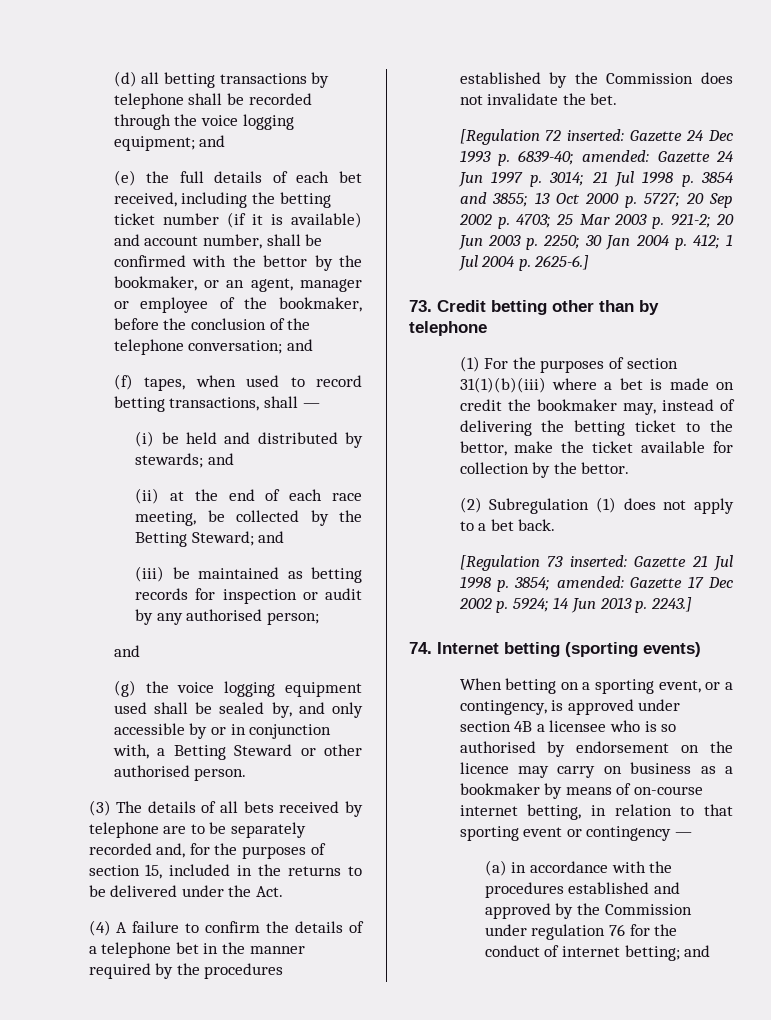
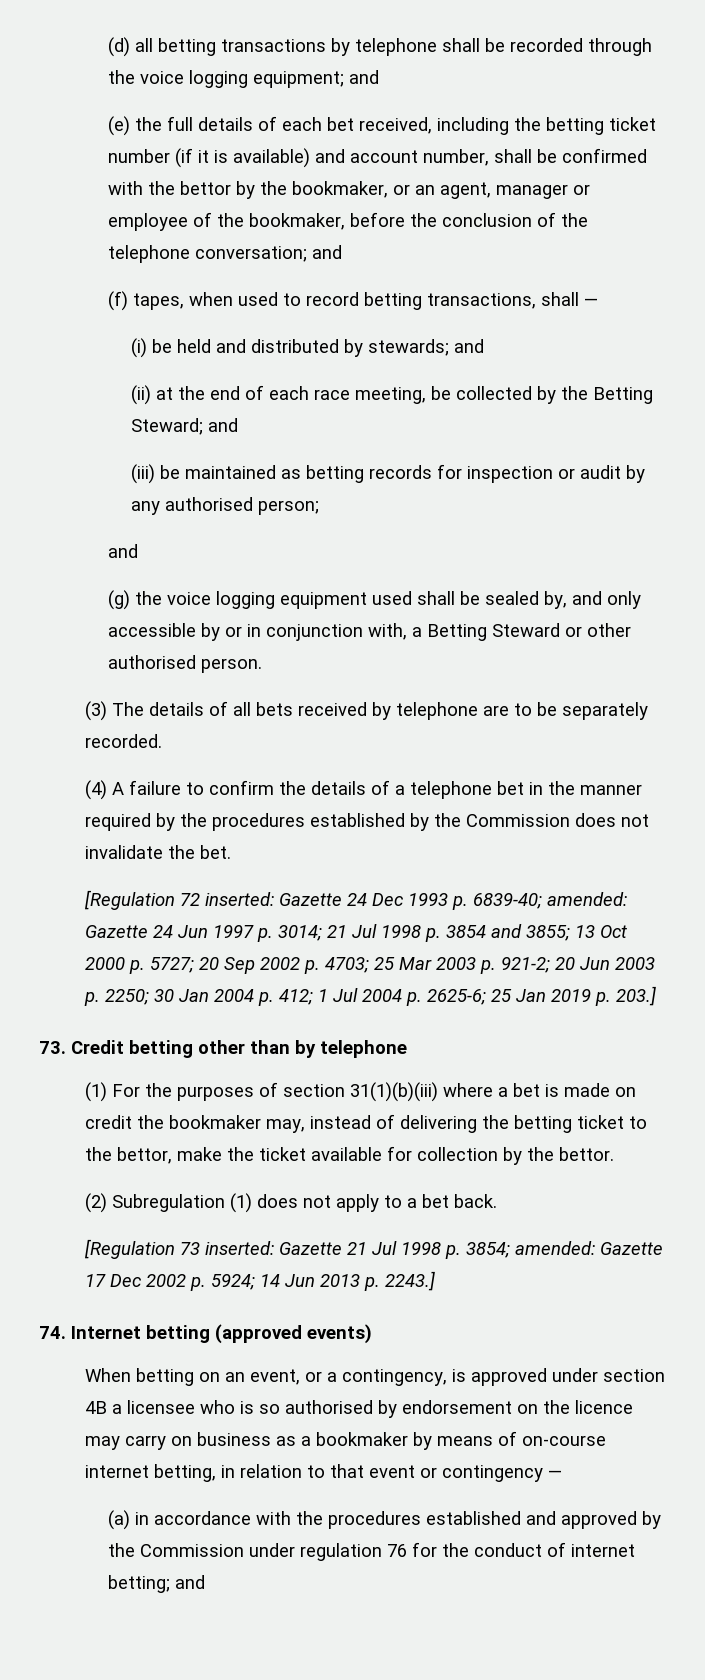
[88,843,326,859] [88,864,363,879] [88,885,283,897] recorded and, for the purposes of section 15, included in the returns to be delivered under the Act. -> [84,734,162,748] recorded.
[534,255,590,270] 2625-6.] -> [426,986,656,1006] 2625-6; 25 Jan 2019 p. 203.]
[565,642,638,657] (sporting -> [215,1324,302,1344] (approved
[582,679,655,694] a sporting -> [224,1372,245,1382] an
[459,826,519,841] sporting -> (364, 1471) none

